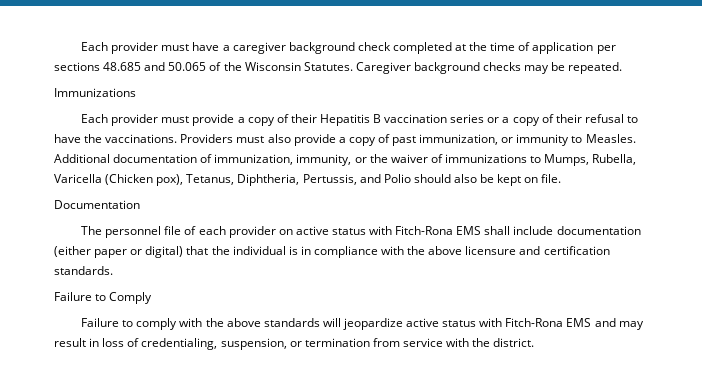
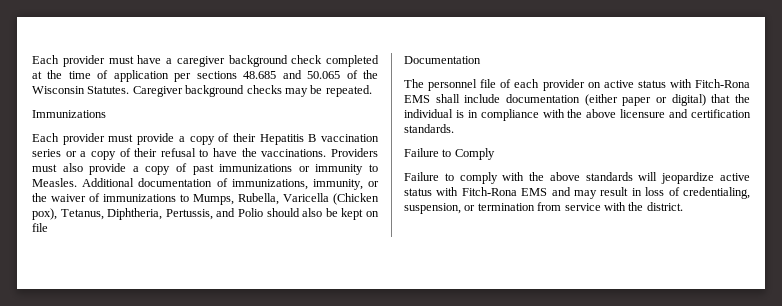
[419,134,499,145] immunization, -> [219,164,293,172] immunizations
[214,154,294,165] immunization, -> [231,179,308,190] immunizations,
[541,174,562,183] file. -> [32,223,48,232] file

